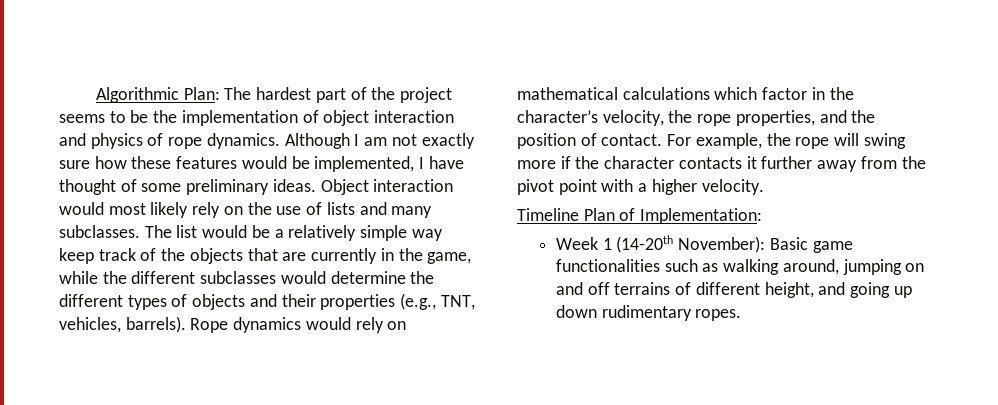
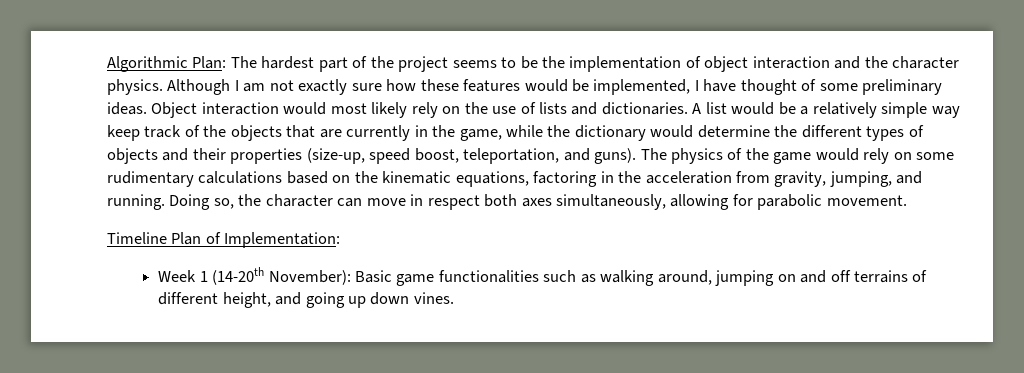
[90,133,280,149] physics of rope dynamics. -> [864,56,960,69] [107,79,163,95] the character physics.
[391,206,433,218] [59,225,172,238] many subclasses. The -> [601,102,702,115] dictionaries. A
[131,271,277,284] different subclasses -> [574,125,646,141] dictionary
[400,293,475,310] [59,316,407,333] [517,87,854,100] [517,110,876,126] [517,133,906,149] [517,156,926,172] [517,179,764,195] (e.g., TNT, vehicles, barrels). Rope dynamics would rely on mathematical calculations which factor in the character’s velocity, the rope properties, and the position of contact. For example, the rope will swing more if the character contacts it further away from the pivot point with a higher velocity. -> [306,148,955,164] [107,171,923,187] [107,194,907,210] (size-up, speed boost, teleportation, and guns). The physics of the game would rely on some rudimentary calculations based on the kinematic equations, factoring in the acceleration from gravity, jumping, and running. Doing so, the character can move in respect both axes simultaneously, allowing for parabolic movement.
[601,305,742,321] rudimentary ropes. -> [413,292,454,304] vines.

